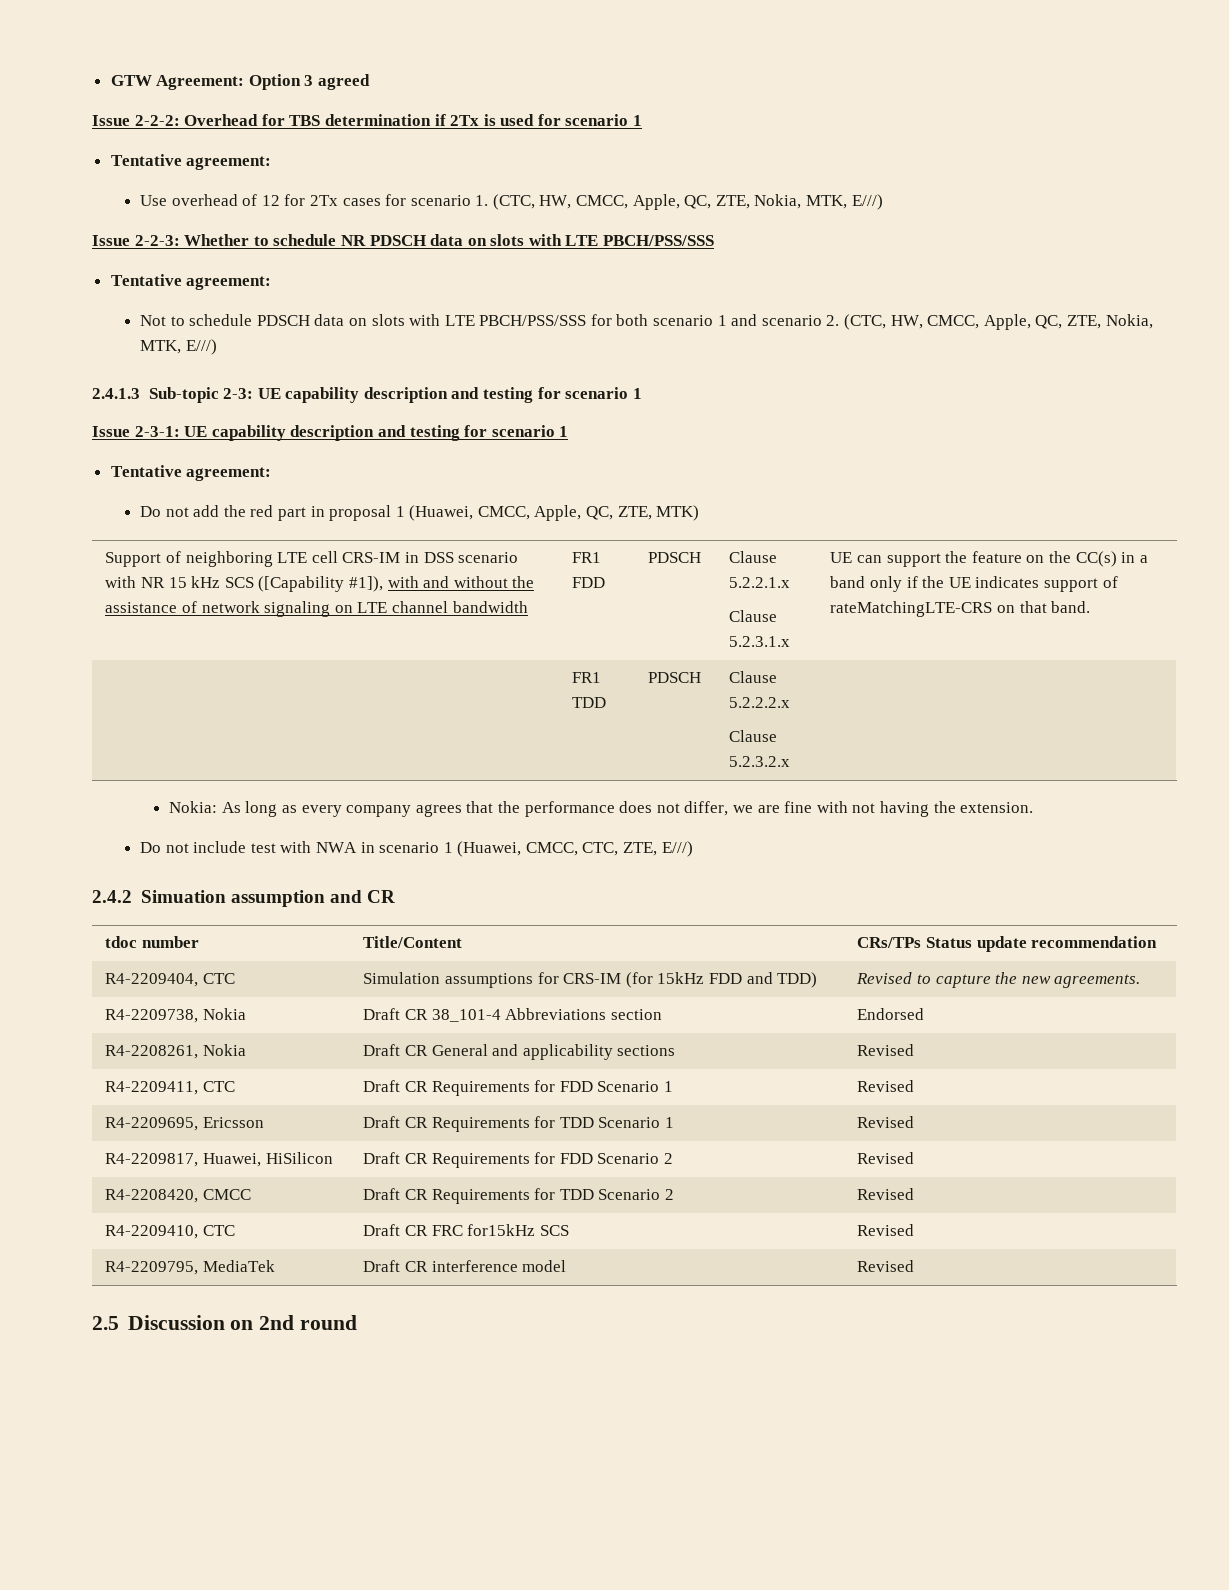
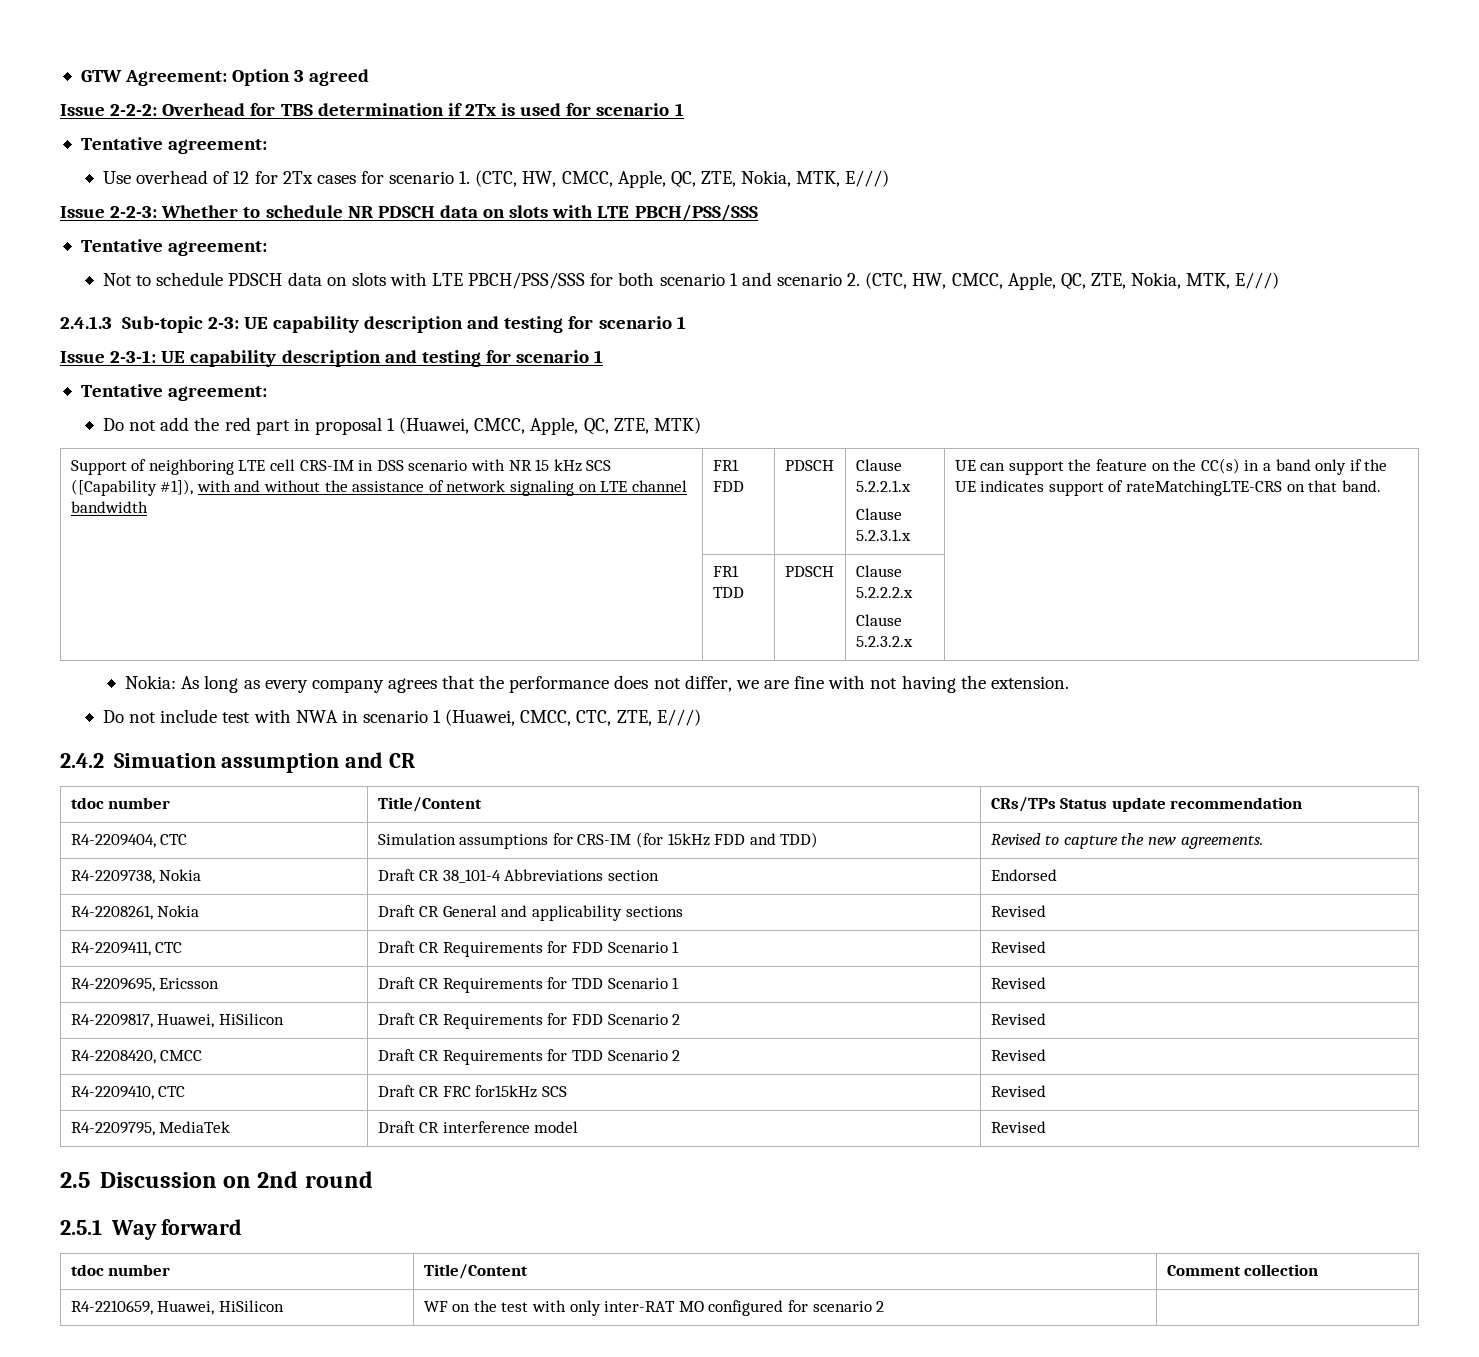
(357, 1322) none -> [60,1219,243,1240] [70,1264,171,1276] [423,1264,528,1279] [1166,1264,1319,1276] [70,1300,284,1315] [423,1300,885,1316] // 2.5.1 Way forward // tdoc number | Title/Content | Comment collection // R4-2210659, Huawei, HiSilicon | WF on the test with only inter-RAT MO configured for scenario 2 |

